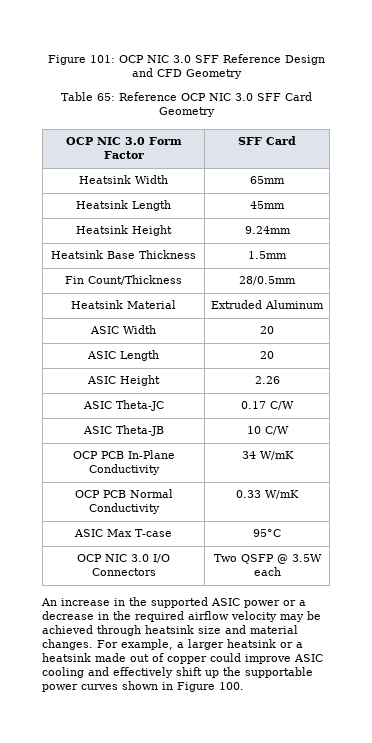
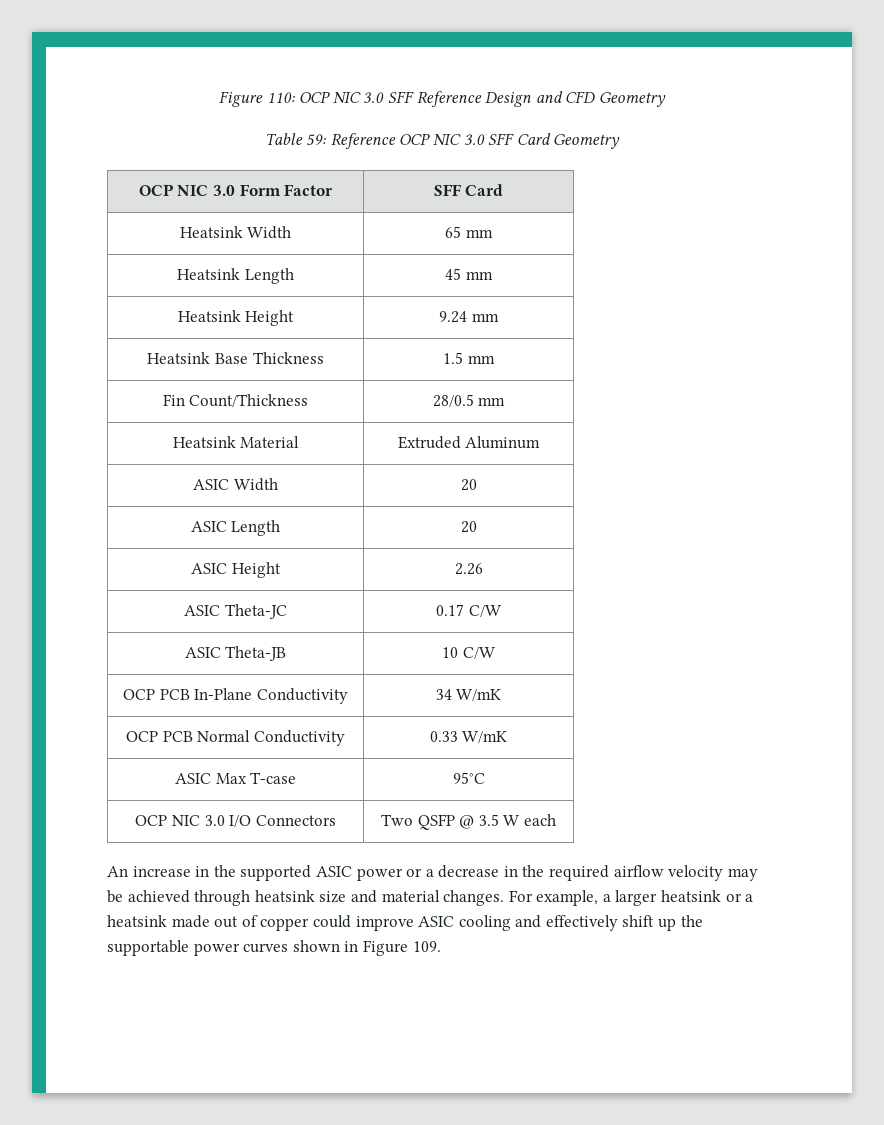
[47,55,115,65] Figure 101: -> [219,91,295,107] Figure 110:
[96,93,115,101] 65: -> [306,134,327,146] 59:
[250,176,285,184] 65mm -> [445,226,493,238] 65 mm
[250,201,285,209] 45mm -> [445,268,493,280] 45 mm
[244,226,291,234] 9.24mm -> [439,311,499,323] 9.24 mm
[248,251,287,259] 1.5mm -> [443,352,495,364] 1.5 mm
[239,276,296,285] 28/0.5mm -> [432,394,506,407] 28/0.5 mm
[291,554,322,562] 3.5W -> [478,814,521,826] 3.5 W
[219,682,244,690] 100. -> [412,941,441,952] 109.

